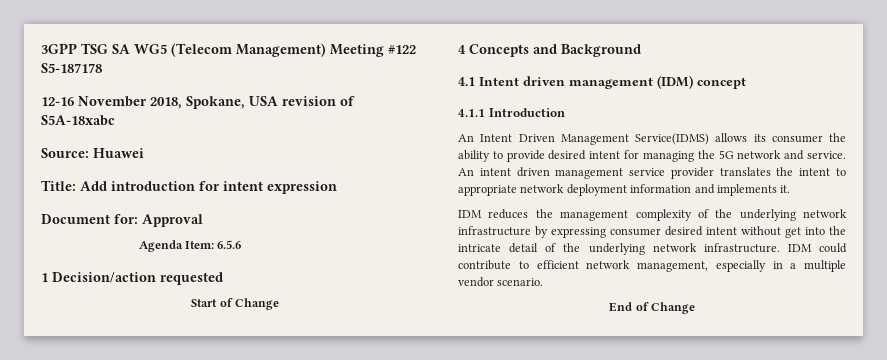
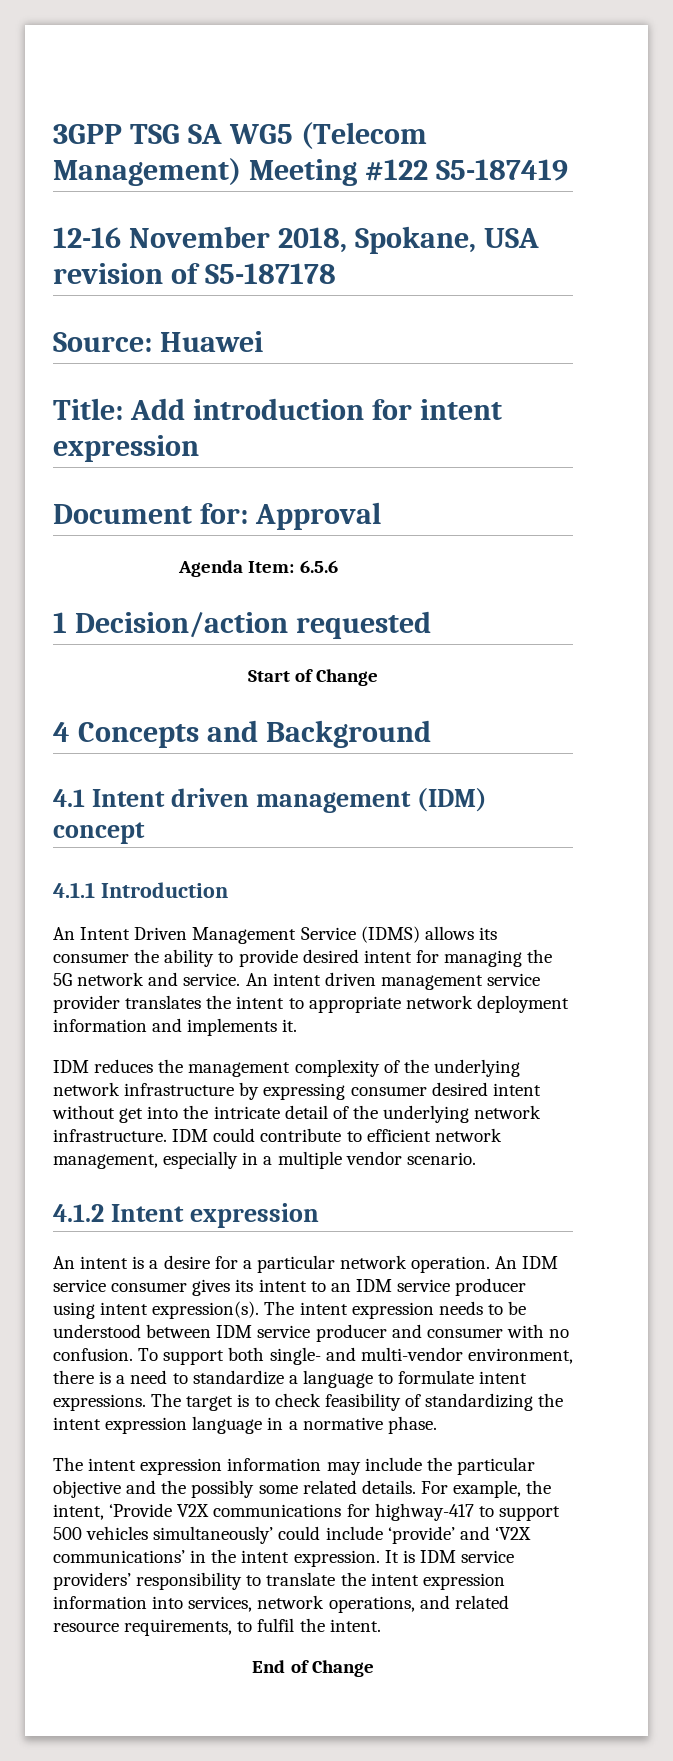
[41,63,102,73] S5-187178 -> [435,159,568,181] S5-187419
[41,115,115,126] S5A-18xabc -> [204,263,336,284] S5-187178
[635,133,709,145] Service(IDMS) -> [300,926,420,943] Service (IDMS)
(544, 282) none -> [53,1203,319,1228] [53,1255,559,1273] [53,1278,527,1296] [53,1301,527,1319] [53,1324,570,1342] [53,1347,573,1365] [53,1370,528,1388] [53,1393,564,1411] [53,1416,437,1434] [53,1457,535,1475] [53,1480,552,1498] [53,1503,560,1521] [53,1526,531,1544] [53,1549,515,1567] [53,1572,505,1590] [53,1595,509,1613] [53,1618,381,1636] // 4.1.2 Intent expression // An intent is a desire for a particular network operation. An IDM service consumer gives its intent to an IDM service producer using intent expression(s). The intent expression needs to be understood between IDM service producer and consumer with no confusion. To support both single- and multi-vendor environment, there is a need to standardize a language to formulate intent expressions. The target is to check feasibility of standardizing the intent expression language in a normative phase. // The intent expression information may include the particular objective and the possibly some related details. For example, the intent, ‘Provide V2X communications for highway-417 to support 500 vehicles simultaneously’ could include ‘provide’ and ‘V2X communications’ in the intent expression. It is IDM service providers’ responsibility to translate the intent expression information into services, network operations, and related resource requirements, to fulfil the intent.

